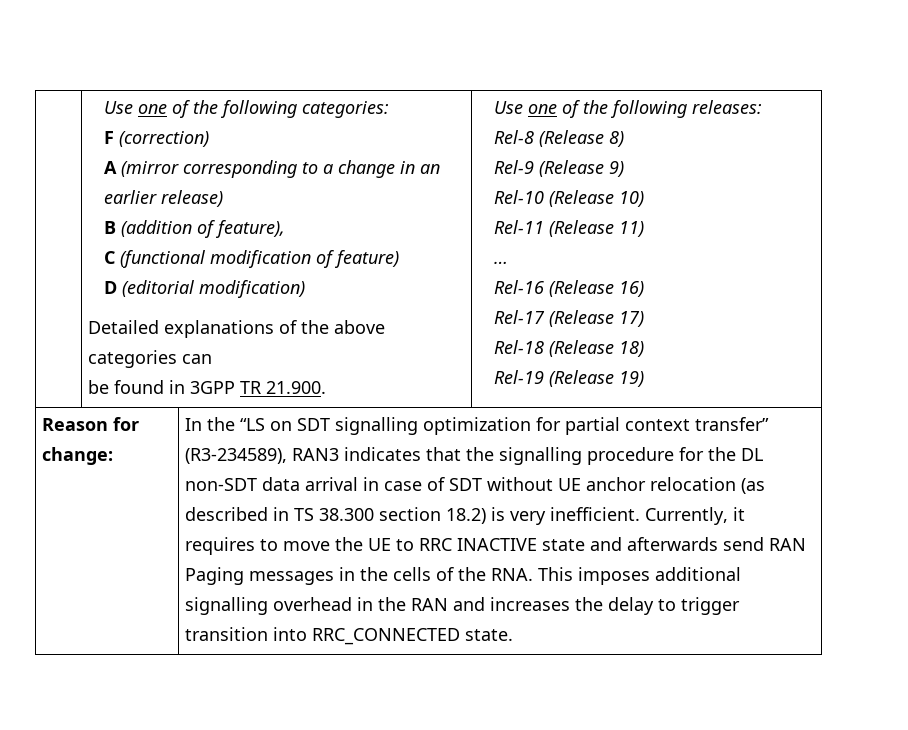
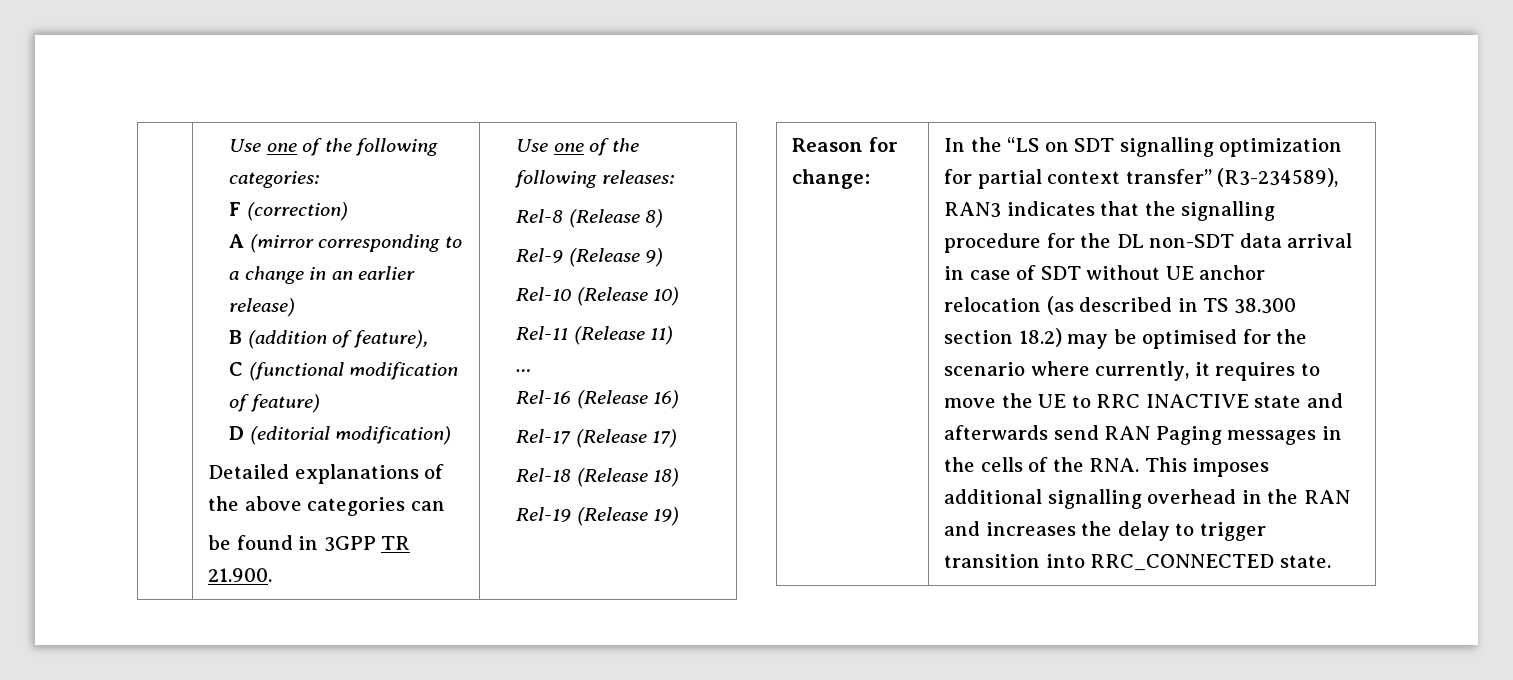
[491,507,729,525] is very inefficient. Currently, -> [1067,329,1308,349] [944,361,1190,381] may be optimised for the scenario where currently,

